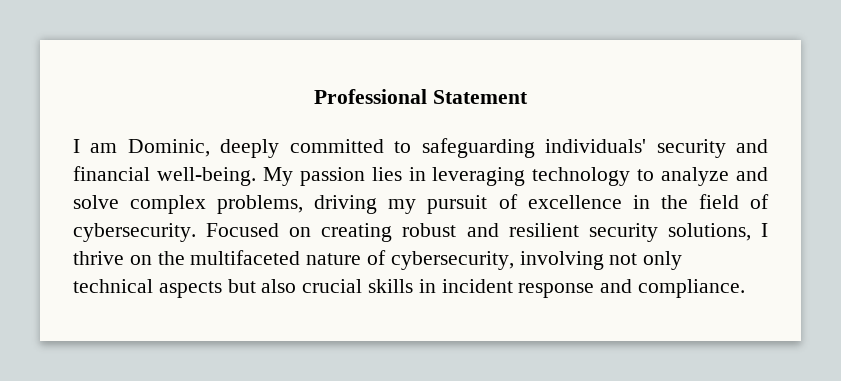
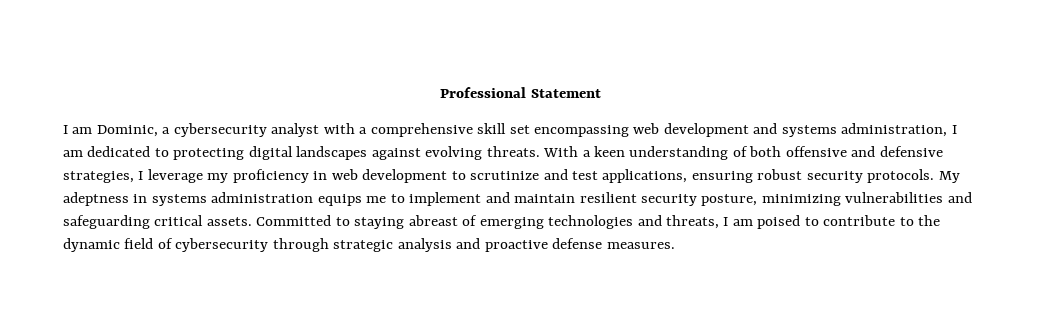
[220,138,769,158] [73,166,768,186] [73,194,769,214] [73,223,768,242] [73,250,683,270] [73,279,746,298] deeply committed to safeguarding individuals' security and financial well-being. My passion lies in leveraging technology to analyze and solve complex problems, driving my pursuit of excellence in the field of cybersecurity. Focused on creating robust and resilient security solutions, I thrive on the multifaceted nature of cybersecurity, involving not only technical aspects but also crucial skills in incident response and compliance. -> [162,123,957,137] [63,146,943,160] [63,169,960,183] [63,192,972,206] [63,215,941,229] [63,238,675,252] a cybersecurity analyst with a comprehensive skill set encompassing web development and systems administration, I am dedicated to protecting digital landscapes against evolving threats. With a keen understanding of both offensive and defensive strategies, I leverage my proficiency in web development to scrutinize and test applications, ensuring robust security protocols. My adeptness in systems administration equips me to implement and maintain resilient security posture, minimizing vulnerabilities and safeguarding critical assets. Committed to staying abreast of emerging technologies and threats, I am poised to contribute to the dynamic field of cybersecurity through strategic analysis and proactive defense measures.

